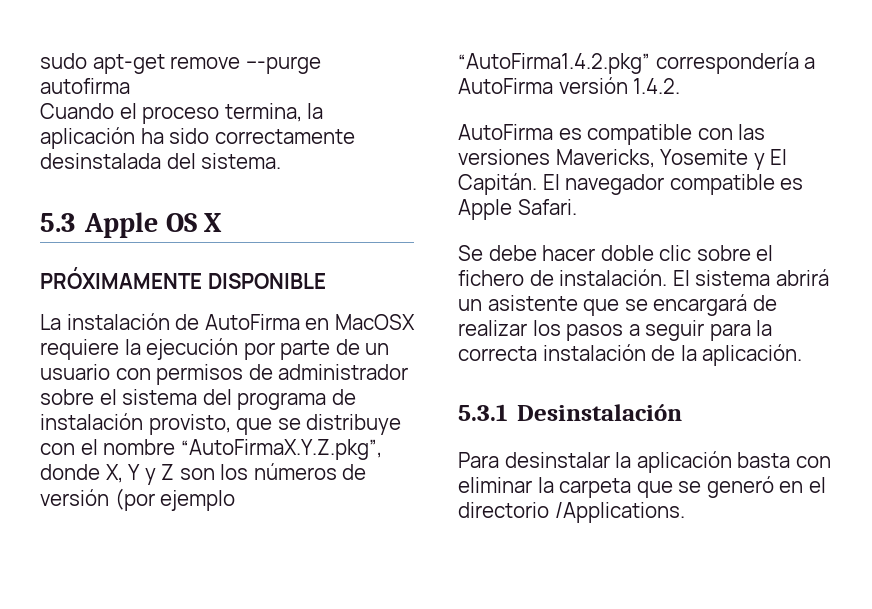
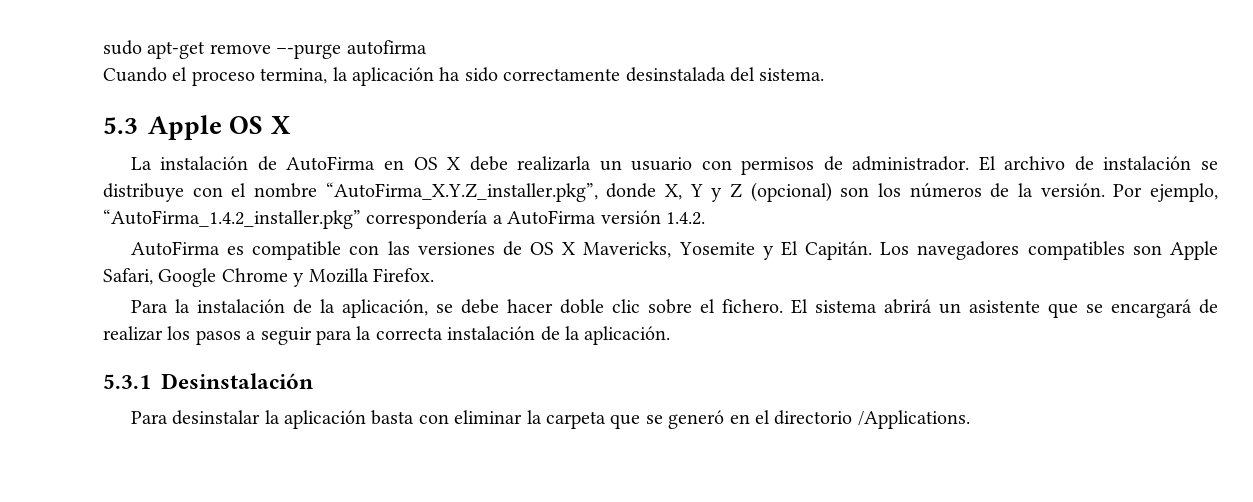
[40,267,326,289] // PRÓXIMAMENTE DISPONIBLE -> (291, 125) none
[334,314,415,330] [40,338,360,360] MacOSX requiere la ejecución por parte de -> [413,156,592,171] OS X debe realizarla
[278,364,409,380] [40,389,356,410] [40,413,273,435] administrador sobre el sistema del programa de instalación provisto, que -> [852,156,1192,171] administrador. El archivo de instalación
[180,439,382,460] “AutoFirmaX.Y.Z.pkg”, -> [325,182,598,202] “AutoFirma_X.Y.Z_installer.pkg”,
(175, 472) none -> [750,182,832,202] (opcional)
[40,488,236,511] [458,53,650,74] versión (por ejemplo “AutoFirma1.4.2.pkg” -> [1017,183,1218,202] [103,209,361,229] la versión. Por ejemplo, “AutoFirma_1.4.2_installer.pkg”
(550, 157) none -> [502,241,576,256] de OS X
[542,174,804,195] [458,199,577,220] [458,245,483,261] El navegador compatible es Apple Safari. // Se -> [880,241,1219,260] [103,268,434,287] [130,299,453,318] Los navegadores compatibles son Apple Safari, Google Chrome y Mozilla Firefox. // Para la instalación de la aplicación, se
[458,269,668,286] fichero de instalación. -> [721,299,783,313] fichero.

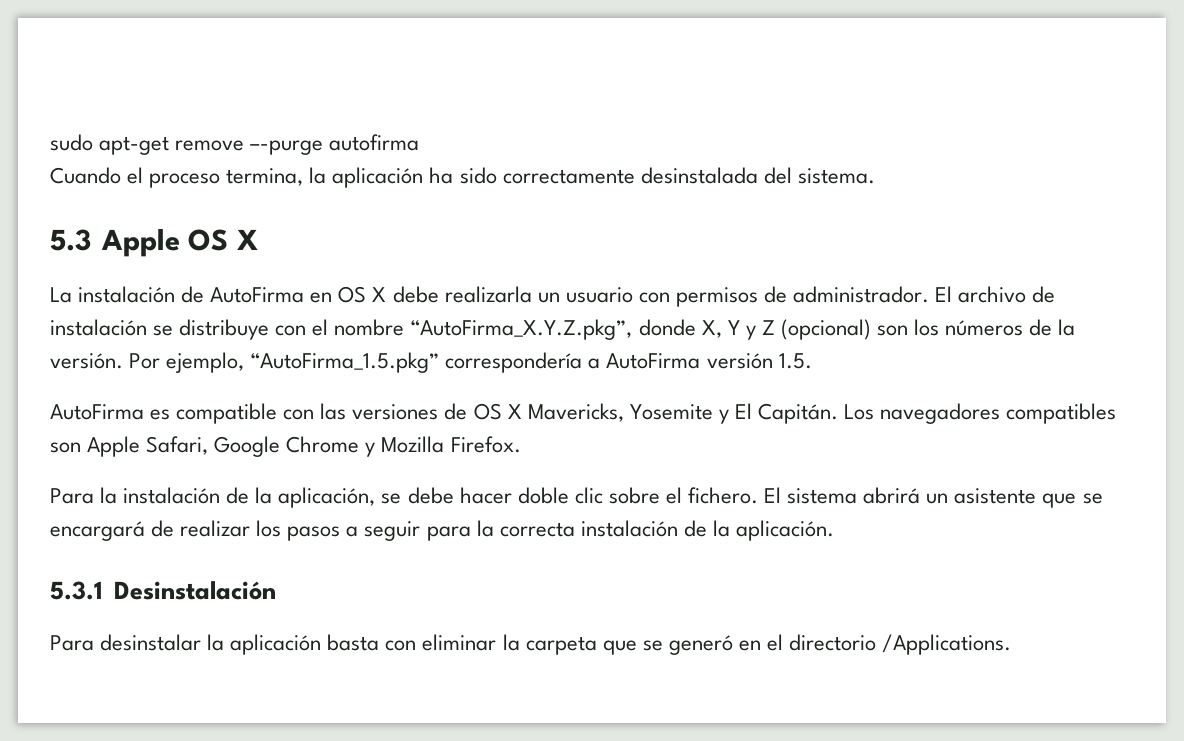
[325,182,598,202] “AutoFirma_X.Y.Z_installer.pkg”, -> [410,319,633,340] “AutoFirma_X.Y.Z.pkg”,
[103,209,361,229] “AutoFirma_1.4.2_installer.pkg” -> [250,352,440,373] “AutoFirma_1.5.pkg”
[665,212,705,225] 1.4.2. -> [778,353,812,369] 1.5.

